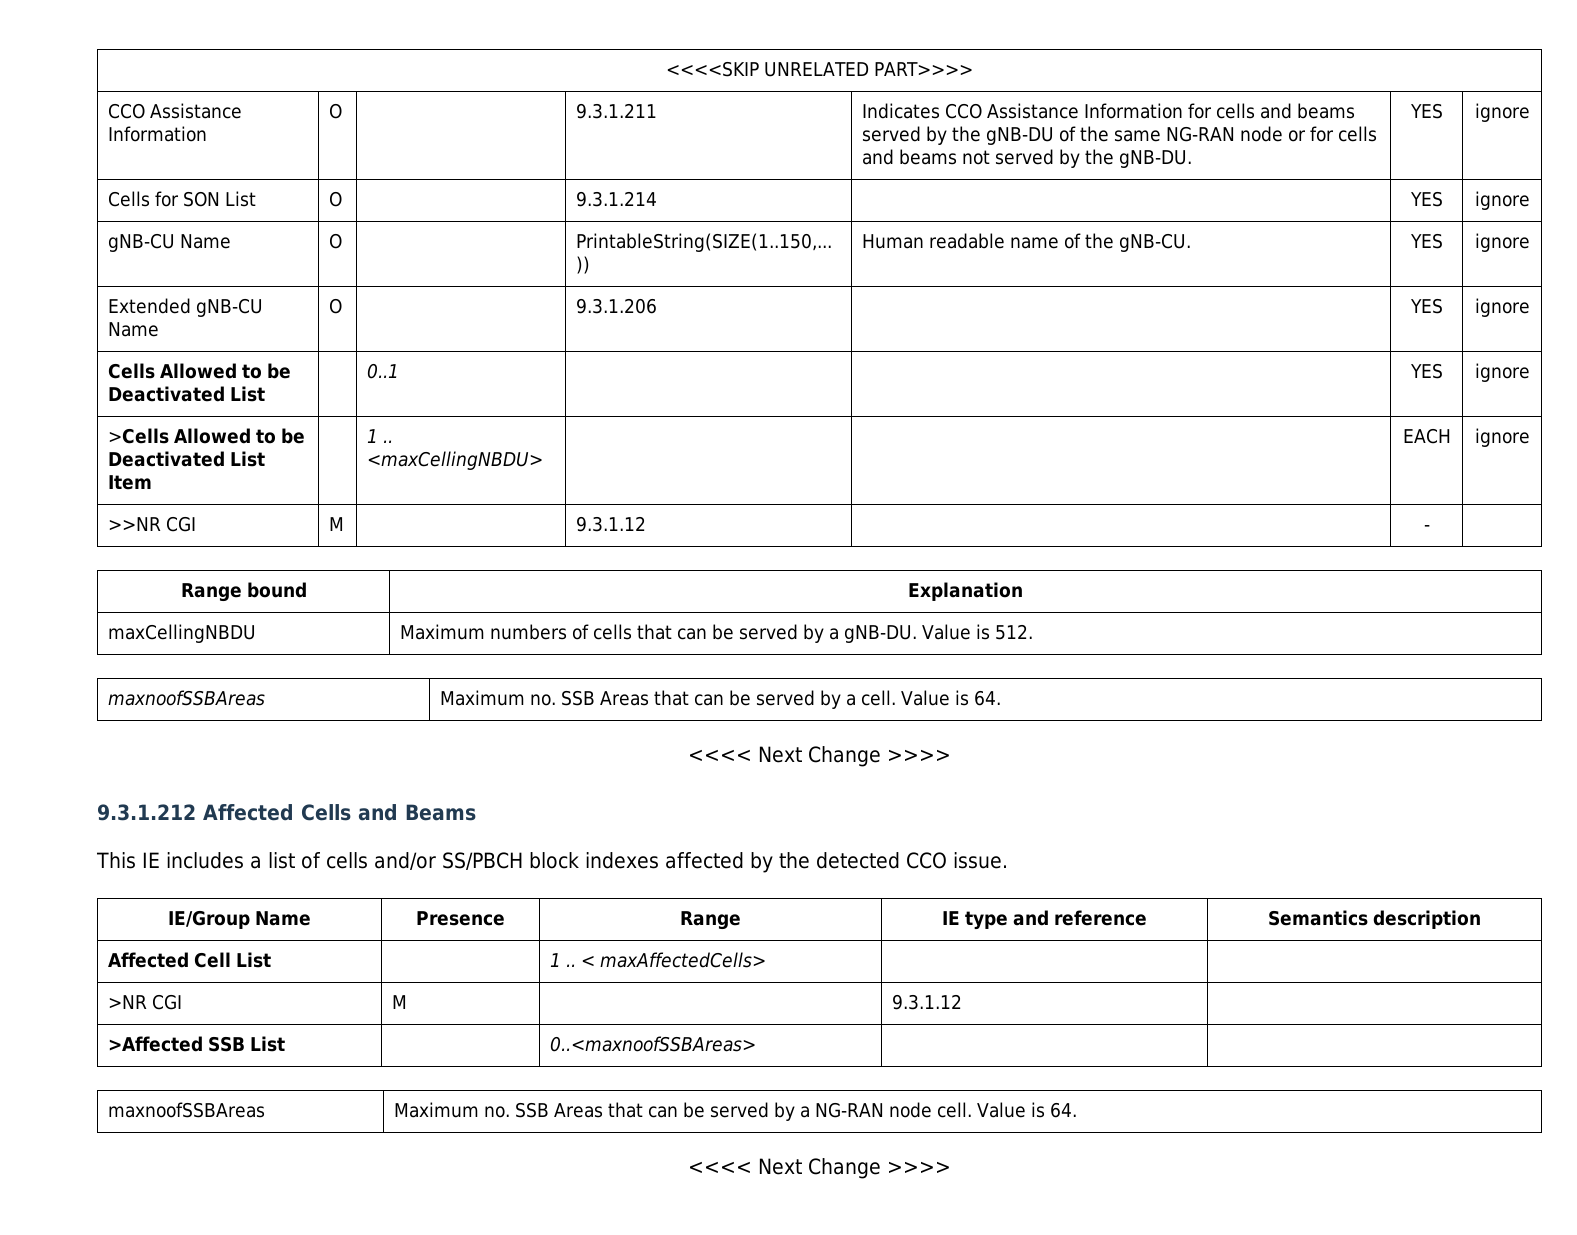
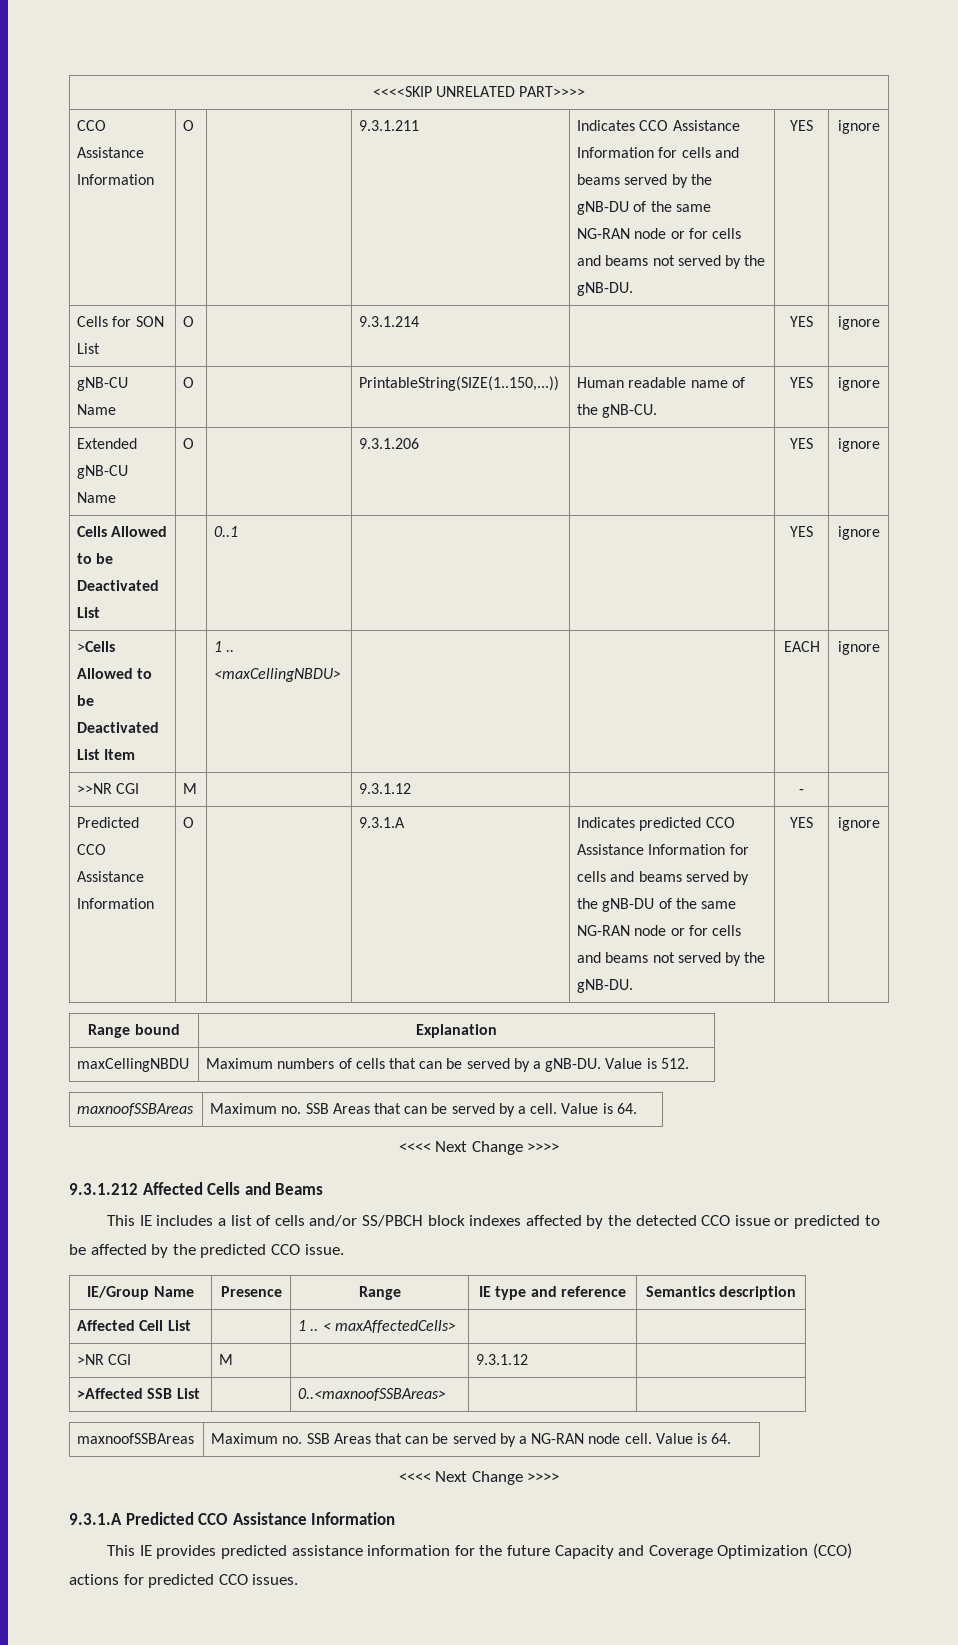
(1430, 528) none -> [77,817,140,828] [77,844,107,855] [77,871,145,882] [77,898,155,909] [183,817,195,828] [359,817,406,828] [577,817,735,831] [577,844,749,855] [577,871,750,885] [577,898,737,912] [577,925,742,936] [577,952,766,966] [577,979,634,993] [790,817,814,828] [837,817,880,831] // Predicted CCO Assistance Information | O | | 9.3.1.A | Indicates predicted CCO Assistance Information for cells and beams served by the gNB-DU of the same NG-RAN node or for cells and beams not served by the gNB-DU. | YES | ignore
(947, 860) none -> [734,1215,880,1229] [69,1244,300,1258] issue or predicted to be affected by the predicted CCO
(951, 1167) none -> [69,1512,396,1525] [107,1543,852,1559] [69,1574,299,1588] // 9.3.1.A Predicted CCO Assistance Information // This IE provides predicted assistance information for the future Capacity and Coverage Optimization (CCO) actions for predicted CCO issues.

